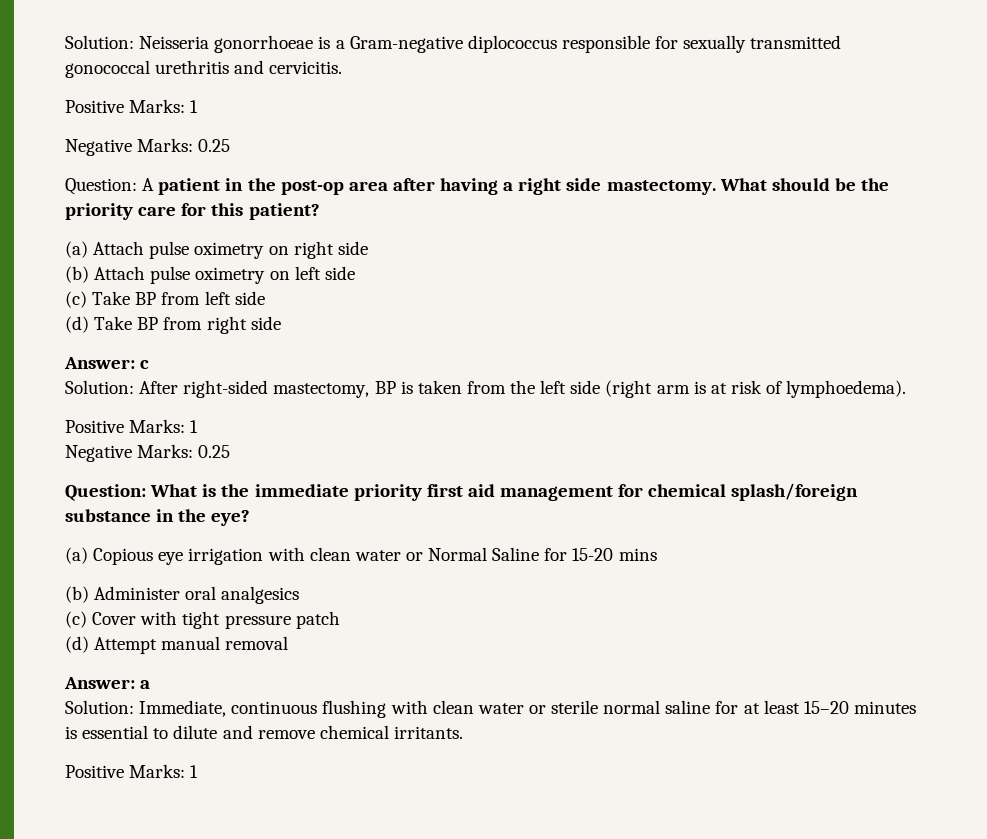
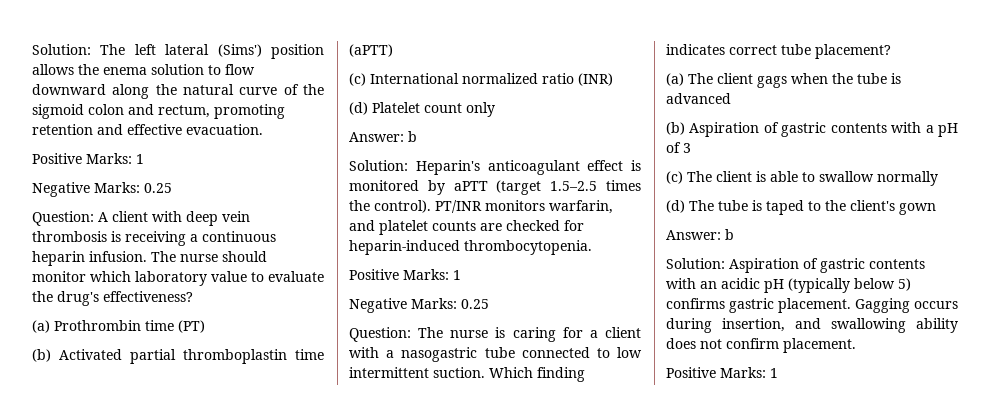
[65,35,842,53] [65,60,343,78] Solution: Neisseria gonorrhoeae is a Gram-negative diplococcus responsible for sexually transmitted gonococcal urethritis and cervicitis. -> [32,44,324,59] [32,64,255,75] [32,84,324,99] [32,104,285,119] [32,124,263,135] Solution: The left lateral (Sims') position allows the enema solution to flow downward along the natural curve of the sigmoid colon and rectum, promoting retention and effective evacuation.
[158,178,890,195] [65,203,320,220] [65,241,368,259] [65,266,355,284] [65,291,265,308] [65,316,281,334] [64,357,150,369] [65,380,907,398] [65,419,199,433] [65,444,231,462] [65,483,859,501] [65,509,251,526] [65,547,657,565] [65,586,300,604] [65,611,340,629] [65,636,289,654] [64,677,151,689] [65,700,916,718] [65,725,463,739] patient in the post-op area after having a right side mastectomy. What should be the priority care for this patient? // (a) Attach pulse oximetry on right side // (b) Attach pulse oximetry on left side // (c) Take BP from left side // (d) Take BP from right side // Answer: c // Solution: After right-sided mastectomy, BP is taken from the left side (right arm is at risk of lymphoedema). // Positive Marks: 1 // Negative Marks: 0.25 // Question: What is the immediate priority first aid management for chemical splash/foreign substance in the eye? // (a) Copious eye irrigation with clean water or Normal Saline for 15-20 mins // (b) Administer oral analgesics // (c) Cover with tight pressure patch // (d) Attempt manual removal // Answer: a // Solution: Immediate, continuous flushing with clean water or sterile normal saline for at least 15–20 minutes is essential to dilute and remove chemical irritants. -> [112,211,250,226] [32,231,276,246] [32,251,267,266] [32,271,324,286] [32,291,193,306] [32,320,205,333] [32,349,324,364] [349,44,393,57] [349,73,613,86] [349,102,495,117] [349,131,417,142] [349,160,641,175] [349,180,641,195] [349,200,613,214] [349,220,584,235] [349,240,592,255] [349,269,461,280] [349,298,489,313] [349,327,641,342] [349,347,642,362] [349,367,585,382] [666,44,891,59] [666,73,901,88] [666,93,731,104] [666,122,958,137] [666,142,691,153] [666,171,938,186] [666,200,936,215] [666,229,734,240] [666,258,925,273] [666,278,911,293] [666,298,958,313] [666,318,958,333] [666,338,856,353] client with deep vein thrombosis is receiving a continuous heparin infusion. The nurse should monitor which laboratory value to evaluate the drug's effectiveness? // (a) Prothrombin time (PT) // (b) Activated partial thromboplastin time (aPTT) // (c) International normalized ratio (INR) // (d) Platelet count only // Answer: b // Solution: Heparin's anticoagulant effect is monitored by aPTT (target 1.5–2.5 times the control). PT/INR monitors warfarin, and platelet counts are checked for heparin-induced thrombocytopenia. // Positive Marks: 1 // Negative Marks: 0.25 // Question: The nurse is caring for a client with a nasogastric tube connected to low intermittent suction. Which finding indicates correct tube placement? // (a) The client gags when the tube is advanced // (b) Aspiration of gastric contents with a pH of 3 // (c) The client is able to swallow normally // (d) The tube is taped to the client's gown // Answer: b // Solution: Aspiration of gastric contents with an acidic pH (typically below 5) confirms gastric placement. Gagging occurs during insertion, and swallowing ability does not confirm placement.

